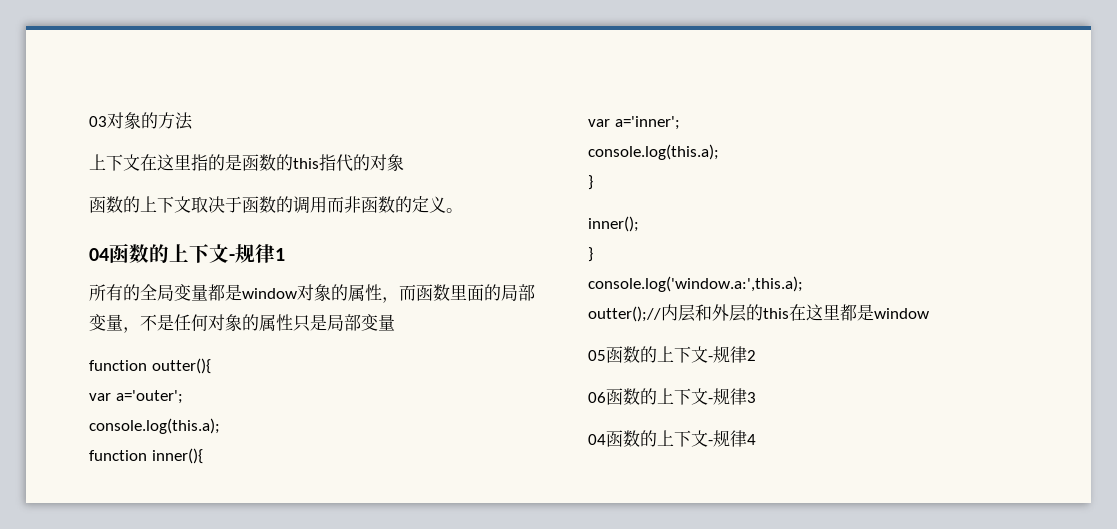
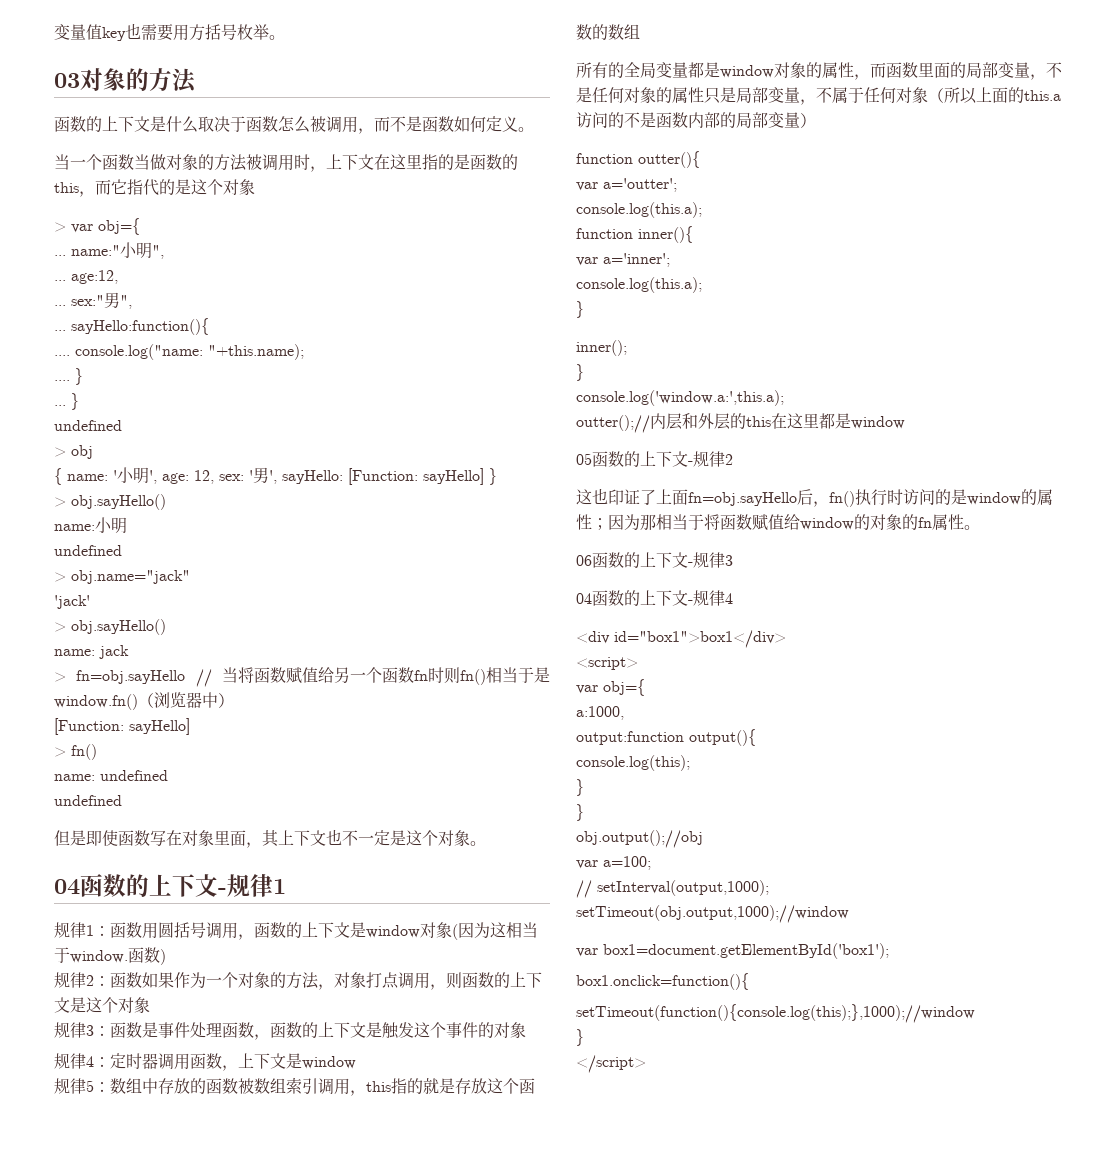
[89,112,193,130] 03对象的方法 // -> [54,23,285,41] [54,68,197,93] [54,116,534,134] [54,154,326,172] 变量值key也需要用方括号枚举。 // 03对象的方法 // 函数的上下文是什么取决于函数怎么被调用，而不是函数如何定义。 // 当一个函数当做对象的方法被调用时，
[319,154,404,172] [89,196,446,214] 指代的对象 // 函数的上下文取决于函数的调用而非函数的定义 -> [79,179,255,197] [54,218,140,235] [54,242,164,259] [54,270,118,284] [54,292,132,309] [54,318,209,335] [54,344,304,360] [54,368,83,385] [54,393,79,410] [54,420,122,431] [54,445,93,459] [54,467,497,485] [54,494,166,510] [54,517,127,534] [54,545,122,556] [54,570,190,584] [54,595,90,609] [54,619,166,635] [54,645,129,659] [54,667,550,687] [54,692,234,710] [54,718,190,735] [54,744,97,760] [54,770,168,781] [54,795,122,806] [54,829,470,848] ，而它指代的是这个对象 // > var obj={ // ... name:"小明", // ... age:12, // ... sex:"男", // ... sayHello:function(){ // .... console.log("name: "+this.name); // .... } // ... } // undefined // > obj // { name: '小明', age: 12, sex: '男', sayHello: [Function: sayHello] } // > obj.sayHello() // name:小明 // undefined // > obj.name="jack" // 'jack' // > obj.sayHello() // name: jack // > fn=obj.sayHello // 当将函数赋值给另一个函数fn时则fn()相当于是window.fn()（浏览器中） // [Function: sayHello] // > fn() // name: undefined // undefined // 但是即使函数写在对象里面，其上下文也不一定是这个对象
(285, 254) none -> [54,922,538,940] [54,947,166,965] [54,972,542,990] [54,997,150,1013] [54,1022,526,1040] [54,1053,356,1071] [54,1077,535,1096] [576,24,640,40] // 规律1：函数用圆括号调用，函数的上下文是window对象(因为这相当于window.函数) // 规律2：函数如果作为一个对象的方法，对象打点调用，则函数的上下文是这个对象 // 规律3：函数是事件处理函数，函数的上下文是触发这个事件的对象 // 规律4：定时器调用函数，上下文是window // 规律5：数组中存放的函数被数组索引调用，this指的就是存放这个函数的数组
(395, 322) none -> [800,87,1061,105] [576,112,816,128] ，不属于任何对象（所以上面的this.a访问的不是函数内部的局部变量）
[115,390,183,404] a='outer'; -> [603,178,677,192] a='outter';
(756, 355) none -> [576,488,1053,507] [576,514,980,531] // 这也印证了上面fn=obj.sayHello后，fn()执行时访问的是window的属性；因为那相当于将函数赋值给window的对象的fn属性。
(756, 439) none -> [576,630,786,648] [576,657,638,670] [576,679,645,696] [576,706,624,720] [576,729,756,746] [576,755,690,771] [576,779,584,796] [576,804,584,821] [576,830,703,848] [576,856,651,870] [576,880,769,898] [576,905,849,923] [576,943,889,959] [576,973,749,990] [576,1004,975,1023] [576,1029,584,1046] [576,1055,646,1073] // <div id="box1">box1</div> // <script> // var obj={ // a:1000, // output:function output(){ // console.log(this); // } // } // obj.output();//obj // var a=100; // // setInterval(output,1000); // setTimeout(obj.output,1000);//window // var box1=document.getElementById('box1'); // box1.onclick=function(){ // setTimeout(function(){console.log(this);},1000);//window // } // </script>

